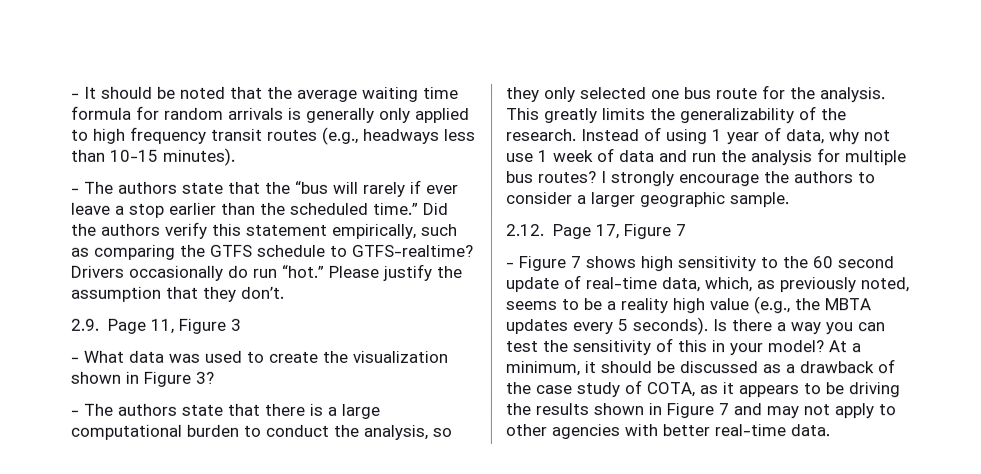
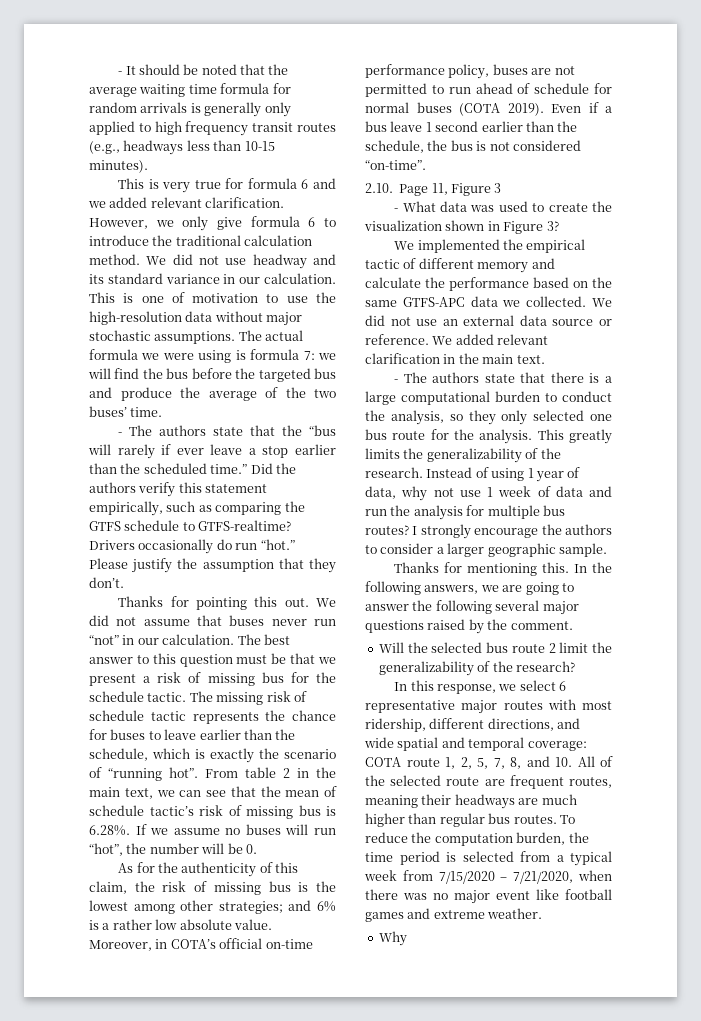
(236, 156) none -> [118,178,337,193] [88,197,285,208] [89,216,336,231] [89,235,313,246] [89,254,336,269] [89,273,336,284] [89,292,336,303] [89,311,303,326] [89,330,304,344] [89,349,336,363] [88,368,336,382] [89,387,336,401] [89,406,163,417] // This is very true for formula 6 and we added relevant clarification. However, we only give formula 6 to introduce the traditional calculation method. We did not use headway and its standard variance in our calculation. This is one of motivation to use the high-resolution data without major stochastic assumptions. The actual formula we were using is formula 7: we will find the bus before the targeted bus and produce the average of the two buses’ time.
[70,318,99,331] 2.9. -> [118,596,336,610] [89,615,336,626] [89,634,290,645] [89,653,336,667] [89,672,336,686] [89,691,307,705] [89,710,336,724] [89,729,296,740] [89,748,336,763] [89,767,336,781] [89,786,337,799] [89,805,336,819] [89,824,337,836] [89,843,257,856] [118,862,299,877] [89,881,336,895] [89,900,336,914] [89,919,272,930] [89,938,313,951] [365,64,575,79] [365,83,612,97] [365,102,612,116] [365,121,578,132] [365,140,581,153] [365,160,426,170] [365,183,393,193] Thanks for pointing this out. We did not assume that buses never run “not” in our calculation. The best answer to this question must be that we present a risk of missing bus for the schedule tactic. The missing risk of schedule tactic represents the chance for buses to leave earlier than the schedule, which is exactly the scenario of “running hot”. From table 2 in the main text, we can see that the mean of schedule tactic’s risk of missing bus is 6.28%. If we assume no buses will run “hot”, the number will be 0. // As for the authenticity of this claim, the risk of missing bus is the lowest among other strategies; and 6% is a rather low absolute value. Moreover, in COTA’s official on-time performance policy, buses are not permitted to run ahead of schedule for normal buses (COTA 2019). Even if a bus leave 1 second earlier than the schedule, the bus is not considered “on-time”. // 2.10.
(214, 377) none -> [394,239,586,253] [365,258,555,273] [365,277,612,291] [365,296,612,307] [365,315,612,326] [365,334,549,345] [365,353,545,364] // We implemented the empirical tactic of different memory and calculate the performance based on the same GTFS-APC data we collected. We did not use an external data source or reference. We added relevant clarification in the main text.
[506,224,687,240] [505,256,894,272] [505,275,909,293] [505,296,871,315] [505,317,885,336] [505,338,861,356] [505,359,895,377] [505,380,900,398] [505,403,896,419] [505,424,830,440] 2.12. Page 17, Figure 7 // - Figure 7 shows high sensitivity to the 60 second update of real-time data, which, as previously noted, seems to be a reality high value (e.g., the MBTA updates every 5 seconds). Is there a way you can test the sensitivity of this in your model? At a minimum, it should be discussed as a drawback of the case study of COTA, as it appears to be driving the results shown in Figure 7 and may not apply to other agencies with better real-time data. -> [394,562,612,576] [365,581,574,595] [365,600,579,615] [365,619,573,634] [378,642,612,653] [378,661,575,676] [394,680,567,694] [365,699,612,714] [365,718,581,732] [364,737,587,751] [365,756,613,769] [365,775,612,789] [365,794,577,809] [365,813,575,827] [365,832,589,846] [365,851,612,866] [364,870,612,884] [365,889,612,904] [365,908,543,922] [378,931,407,946] Thanks for mentioning this. In the following answers, we are going to answer the following several major questions raised by the comment. // Will the selected bus route 2 limit the generalizability of the research? // In this response, we select 6 representative major routes with most ridership, different directions, and wide spatial and temporal coverage: COTA route 1, 2, 5, 7, 8, and 10. All of the selected route are frequent routes, meaning their headways are much higher than regular bus routes. To reduce the computation burden, the time period is selected from a typical week from 7/15/2020 – 7/21/2020, when there was no major event like football games and extreme weather. // Why

